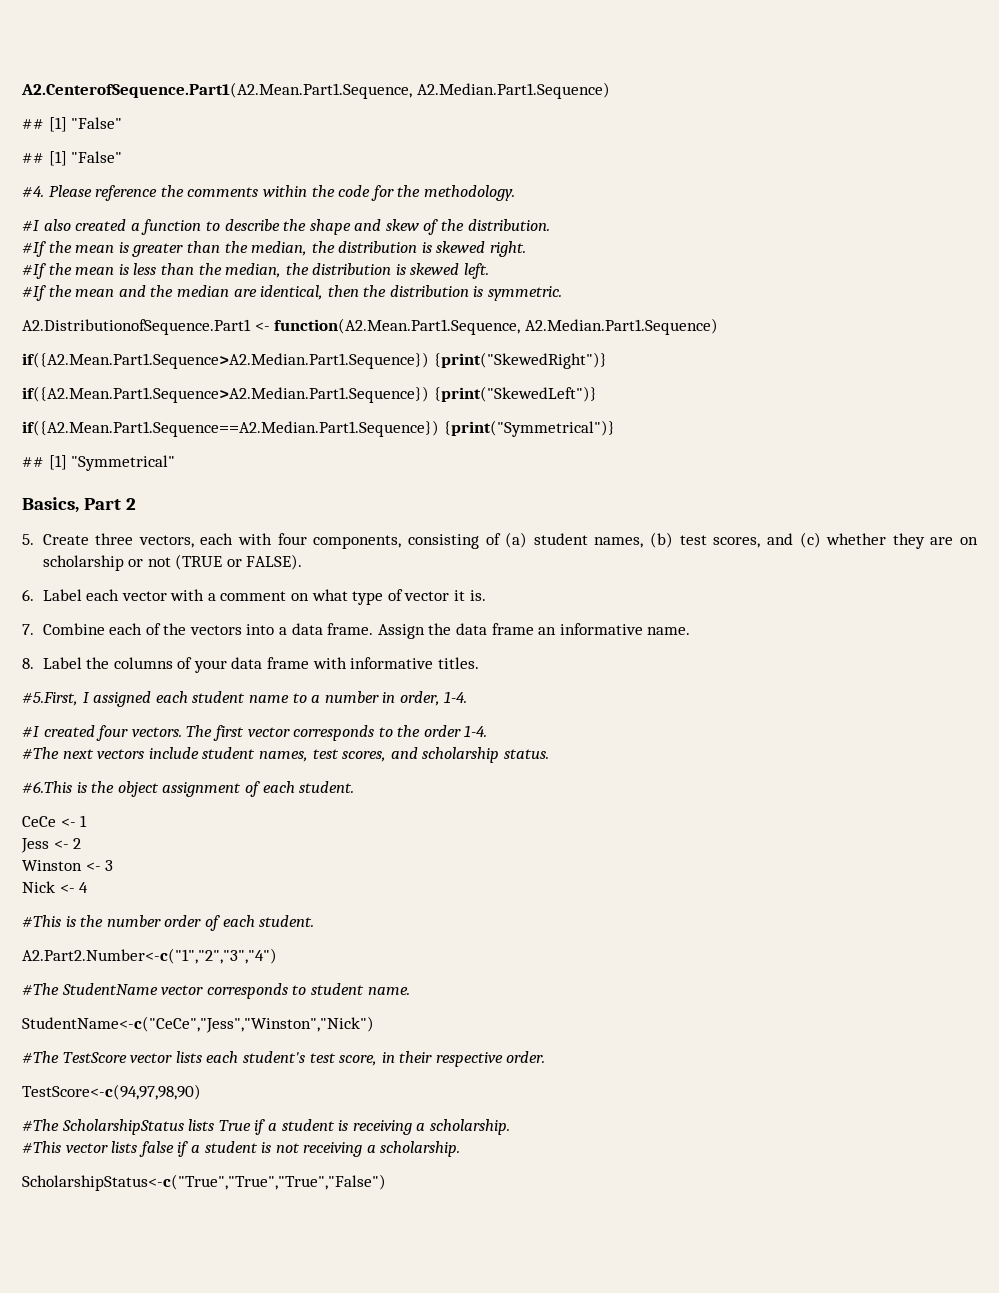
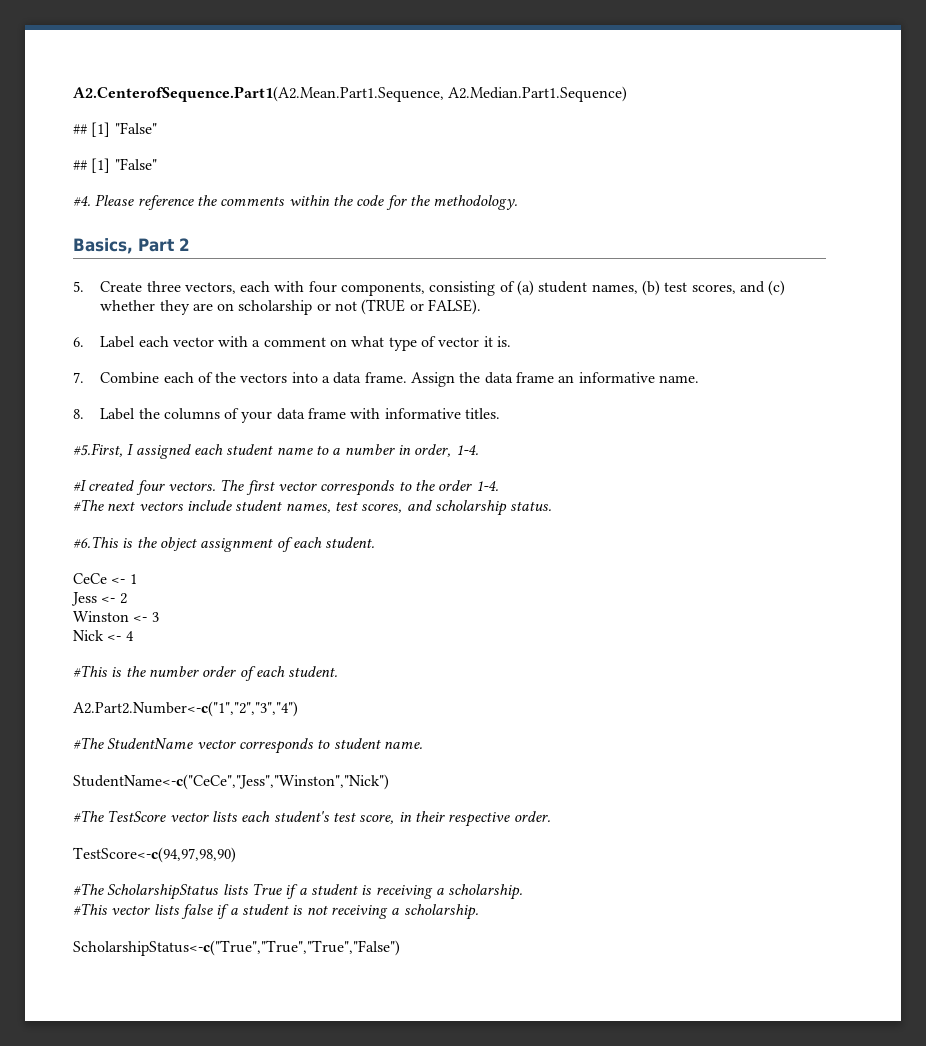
[22,219,550,235] [22,241,527,257] [22,263,490,279] [22,285,563,301] [22,318,718,335] [22,352,607,369] [22,386,597,403] [22,420,615,437] [22,455,176,471] // #I also created a function to describe the shape and skew of the distribution. // #If the mean is greater than the median, the distribution is skewed right. // #If the mean is less than the median, the distribution is skewed left. // #If the mean and the median are identical, then the distribution is symmetric. // A2.DistributionofSequence.Part1 <- function(A2.Mean.Part1.Sequence, A2.Median.Part1.Sequence) // if({A2.Mean.Part1.Sequence>A2.Median.Part1.Sequence}) {print("SkewedRight")} // if({A2.Mean.Part1.Sequence>A2.Median.Part1.Sequence}) {print("SkewedLeft")} // if({A2.Mean.Part1.Sequence==A2.Median.Part1.Sequence}) {print("Symmetrical")} // ## [1] "Symmetrical" -> (519, 202) none

